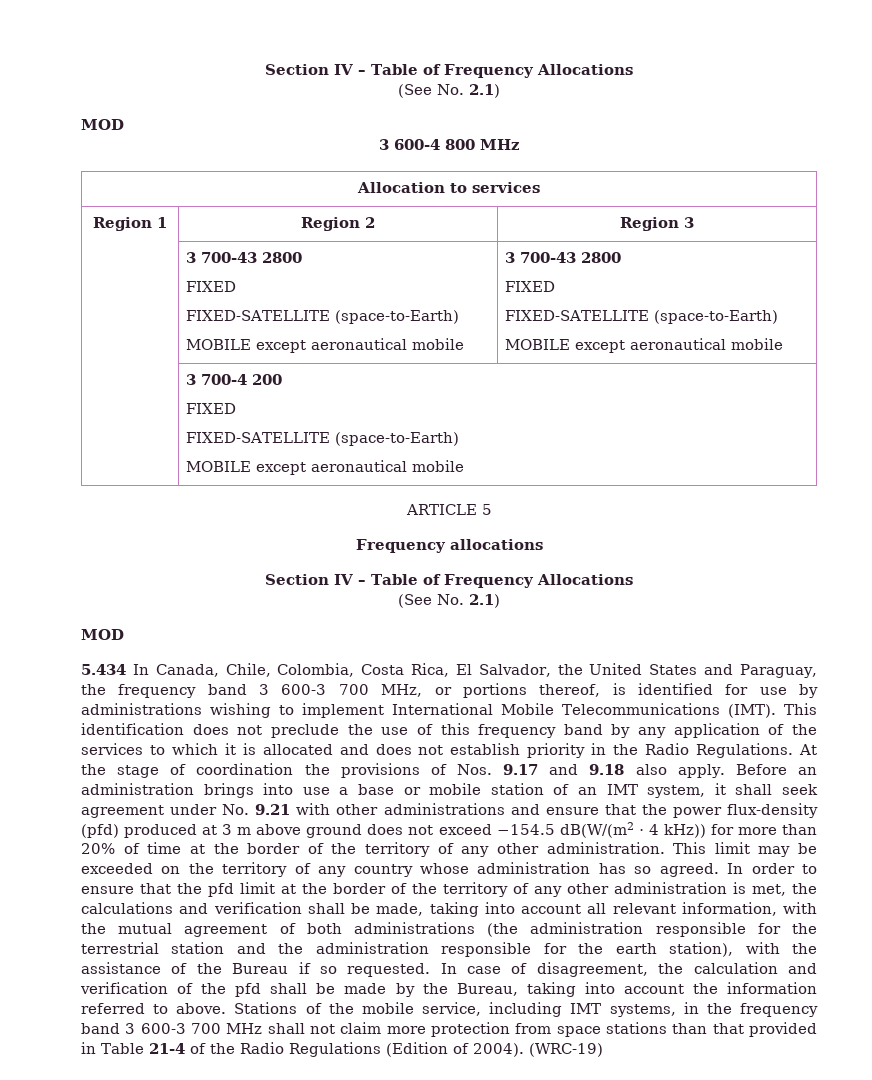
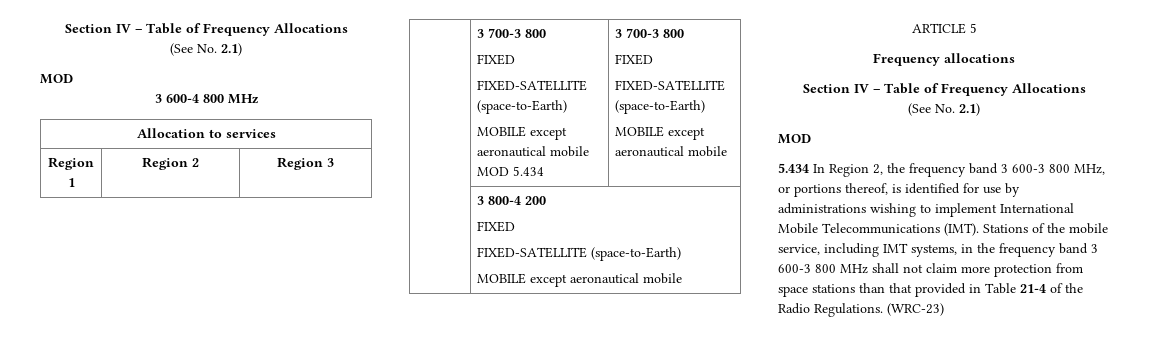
[200,252,302,263] [185,281,236,292] [185,310,459,324] [185,338,464,353] [504,252,621,263] 700-43 2800 // FIXED // FIXED-SATELLITE (space-to-Earth) // MOBILE except aeronautical mobile | 3 700-43 2800 -> [487,28,546,38] [476,54,515,65] [476,80,587,91] [476,100,567,114] [476,126,567,140] [476,146,589,157] [476,166,544,176] [614,28,684,38] 700-3 800 // FIXED // FIXED-SATELLITE (space-to-Earth) // MOBILE except aeronautical mobile MOD 5.434 | 3 700-3 800
[200,374,247,385] 700-4 -> [487,196,521,205] 800-4
[155,663,818,678] [81,684,369,698] Canada, Chile, Colombia, Costa Rica, El Salvador, the United States and Paraguay, the frequency band 3 600-3 700 -> [829,163,1070,177] Region 2, the frequency band 3 600-3 800
[784,703,817,715] [81,723,817,738] [81,743,817,758] [81,763,817,778] [81,783,819,798] [81,803,819,818] [81,822,817,838] [81,842,817,857] [81,862,818,877] [81,882,817,897] [81,902,817,917] [81,922,817,937] [81,942,817,957] [81,962,817,977] [80,982,817,997] [81,1003,227,1014] This identification does not preclude the use of this frequency band by any application of the services to which it is allocated and does not establish priority in the Radio Regulations. At the stage of coordination the provisions of Nos. 9.17 and 9.18 also apply. Before an administration brings into use a base or mobile station of an IMT system, it shall seek agreement under No. 9.21 with other administrations and ensure that the power flux-density (pfd) produced at 3 m above ground does not exceed −154.5 dB(W/(m2 ⋅ 4 kHz)) for more than 20% of time at the border of the territory of any other administration. This limit may be exceeded on the territory of any country whose administration has so agreed. In order to ensure that the pfd limit at the border of the territory of any other administration is met, the calculations and verification shall be made, taking into account all relevant information, with the mutual agreement of both administrations (the administration responsible for the terrestrial station and the administration responsible for the earth station), with the assistance of the Bureau if so requested. In case of disagreement, the calculation and verification of the pfd shall be made by the Bureau, taking into account the information referred to above. -> (979, 229) none
[191,1023,221,1034] 700 -> [815,264,836,273] 800
[288,1042,603,1057] Regulations (Edition of 2004). (WRC-19) -> [814,303,944,317] Regulations. (WRC-23)

